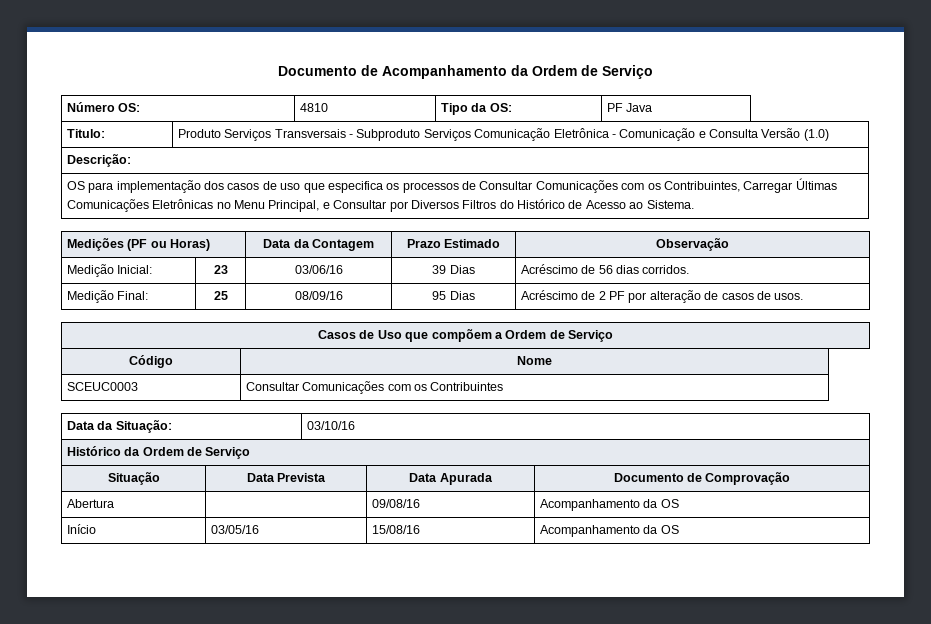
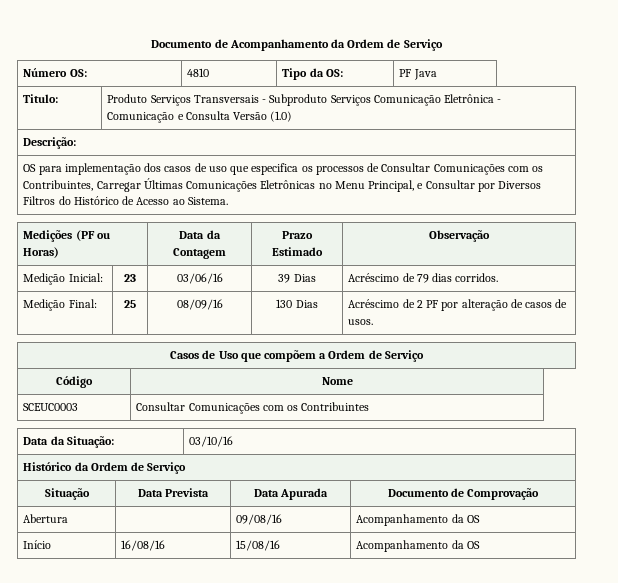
[598,265,613,274] 56 -> [416,274,429,283] 79
[432,291,447,300] 95 -> [276,299,293,308] 130
[210,525,259,534] 03/05/16 -> [121,540,166,551] 16/08/16

